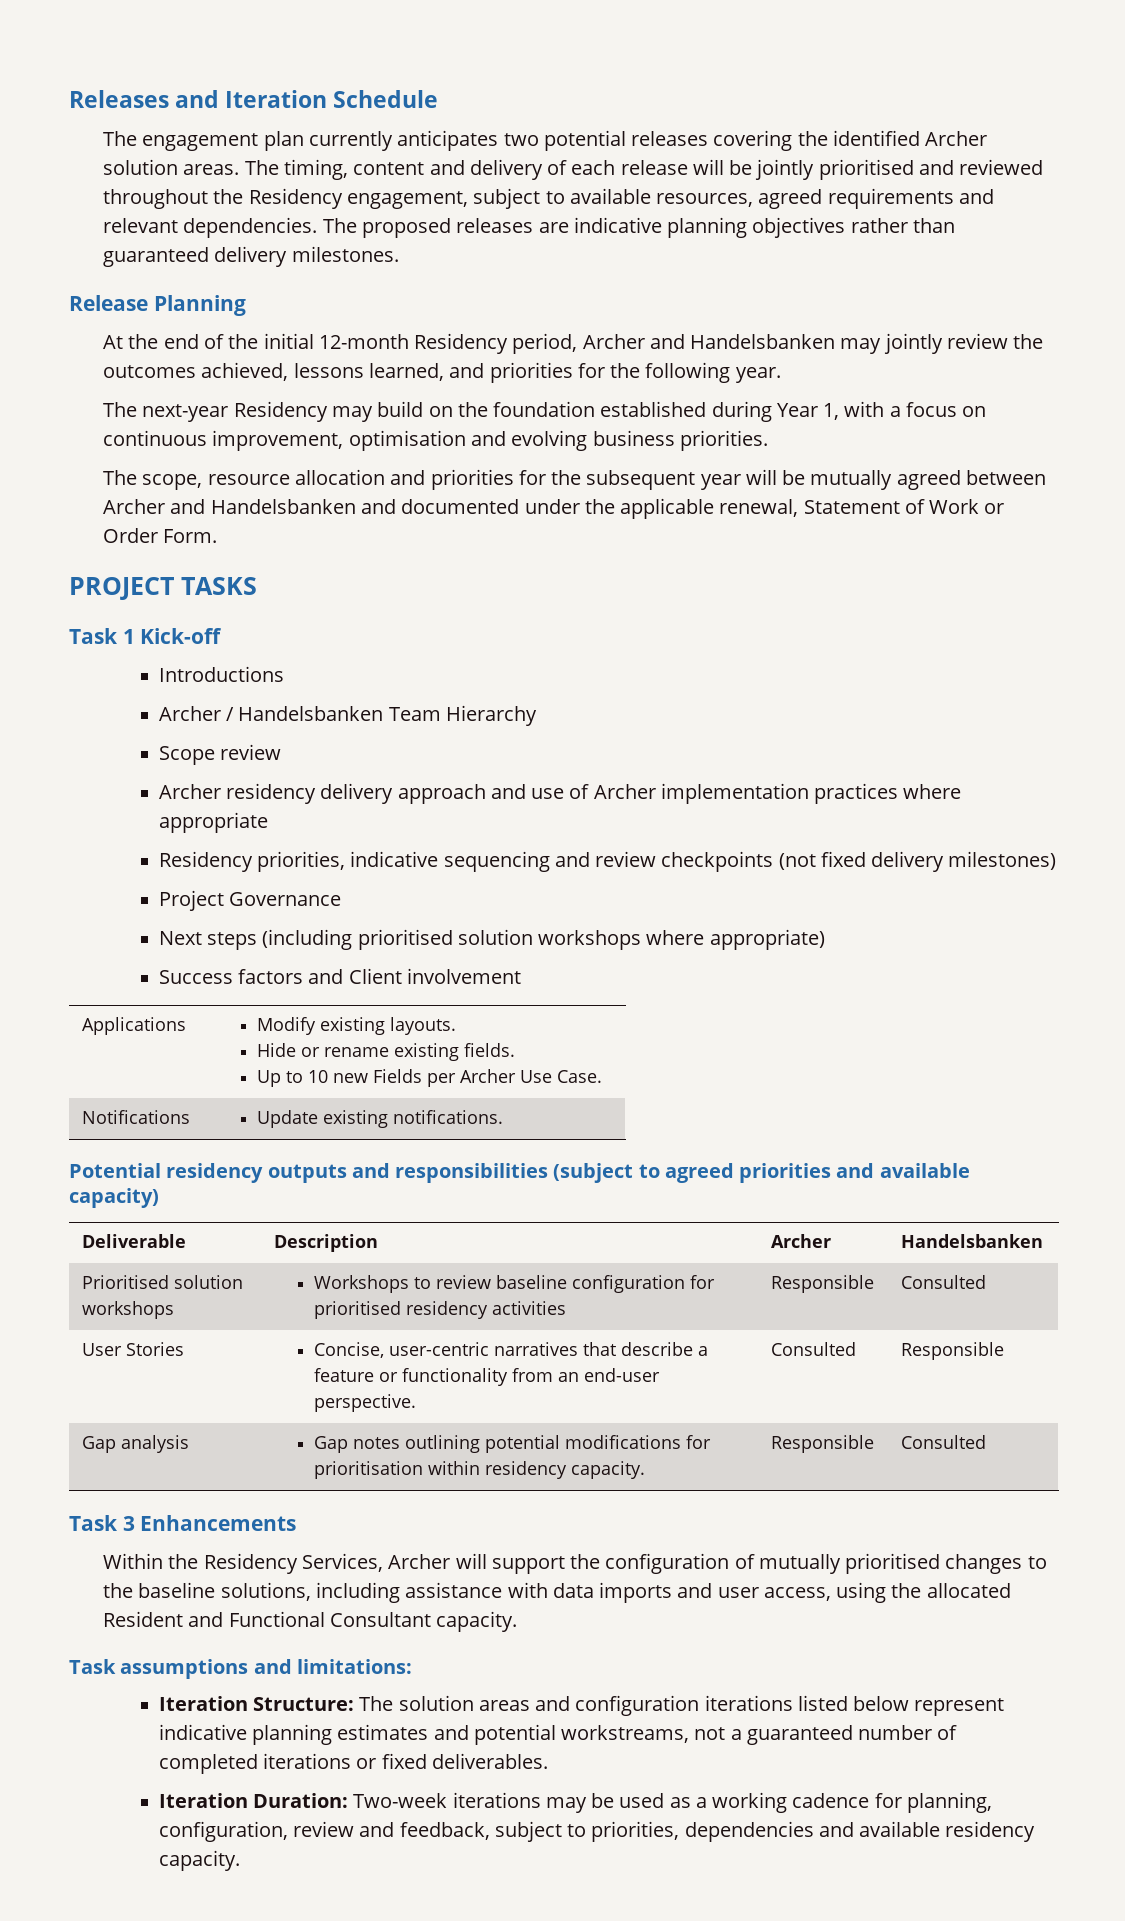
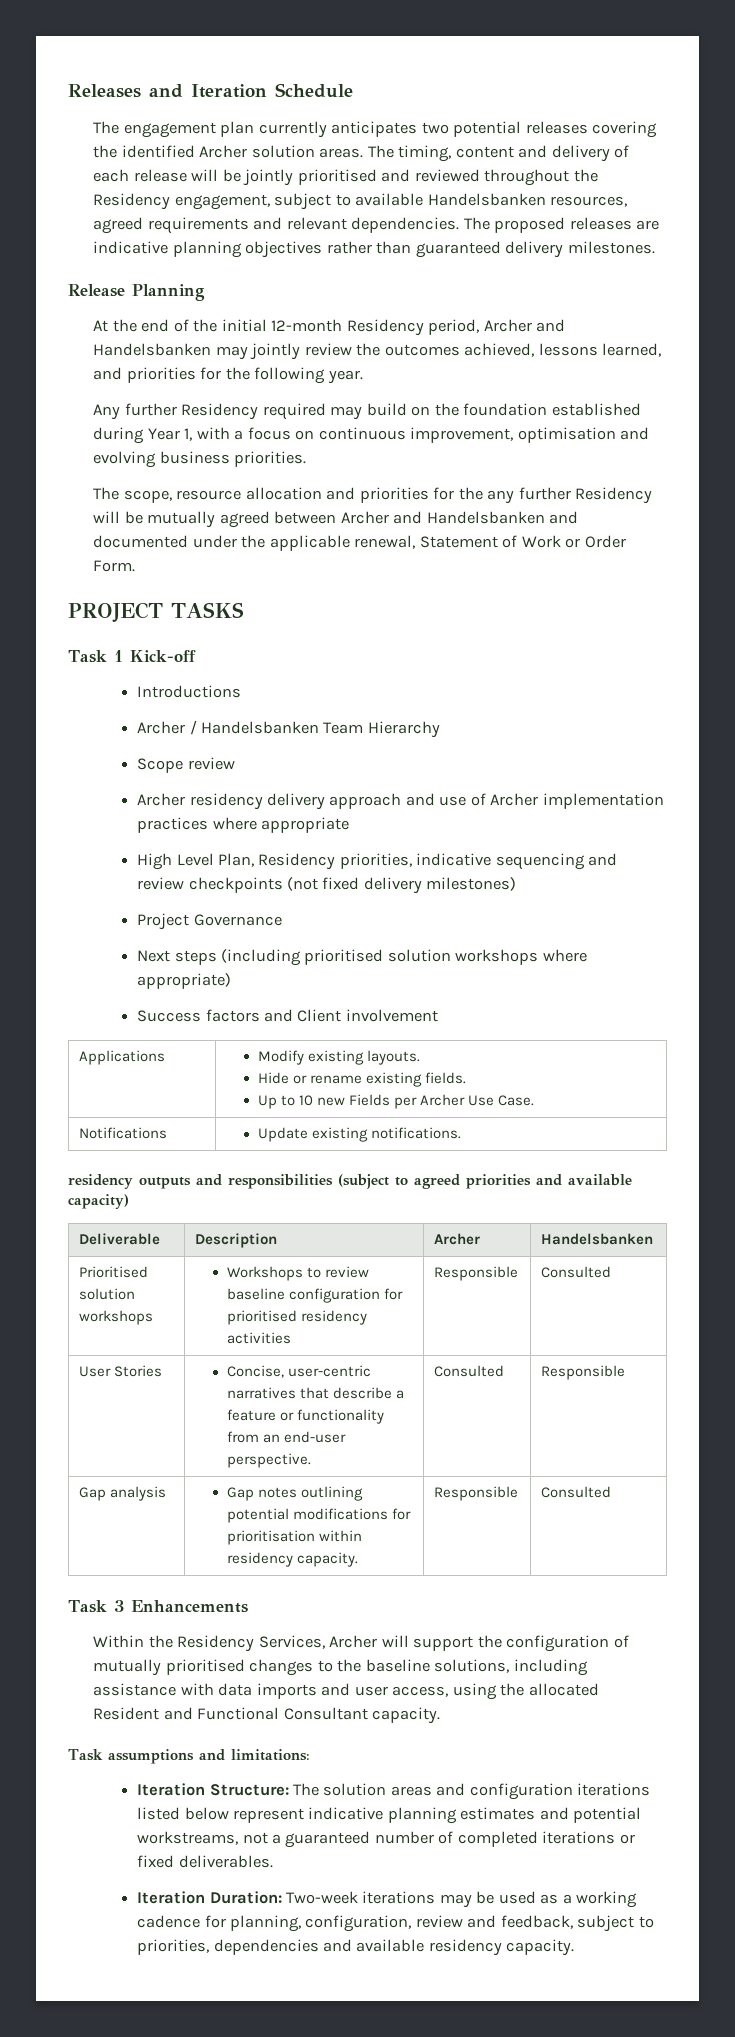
(651, 196) none -> [427,193,546,206] Handelsbanken
[103,401,328,422] The next-year Residency -> [93,403,326,420] Any further Residency required
[586,470,741,490] subsequent year -> [487,487,653,504] any further Residency
(268, 822) none -> [137,853,254,870] High Level Plan,
[69,1163,161,1178] Potential -> (462, 1133) none

